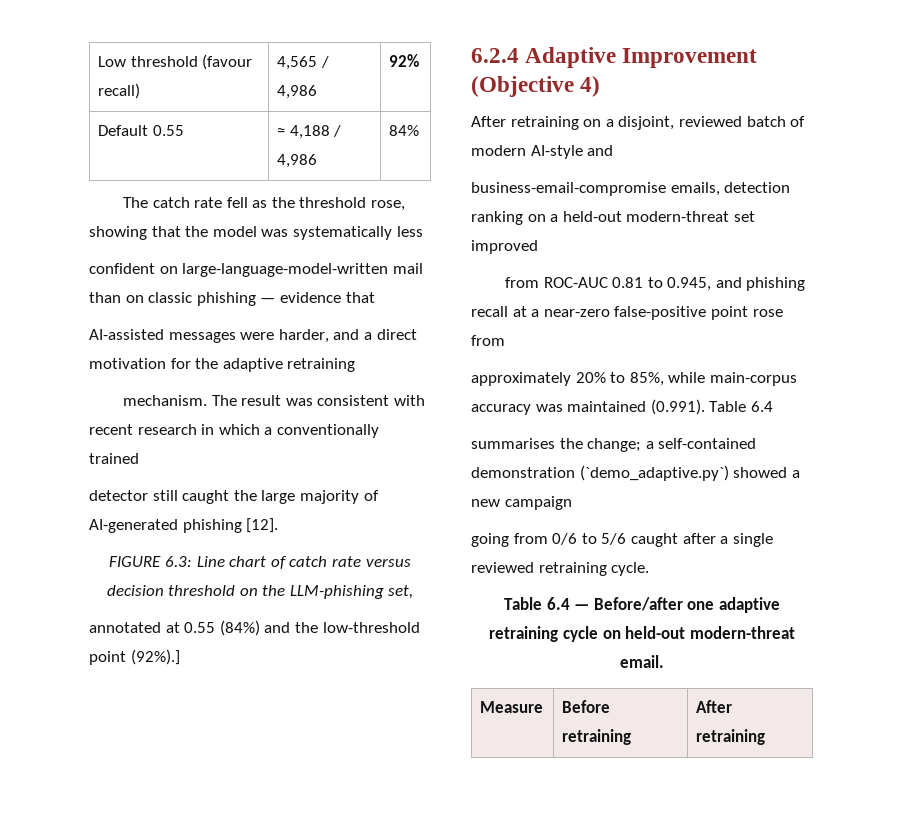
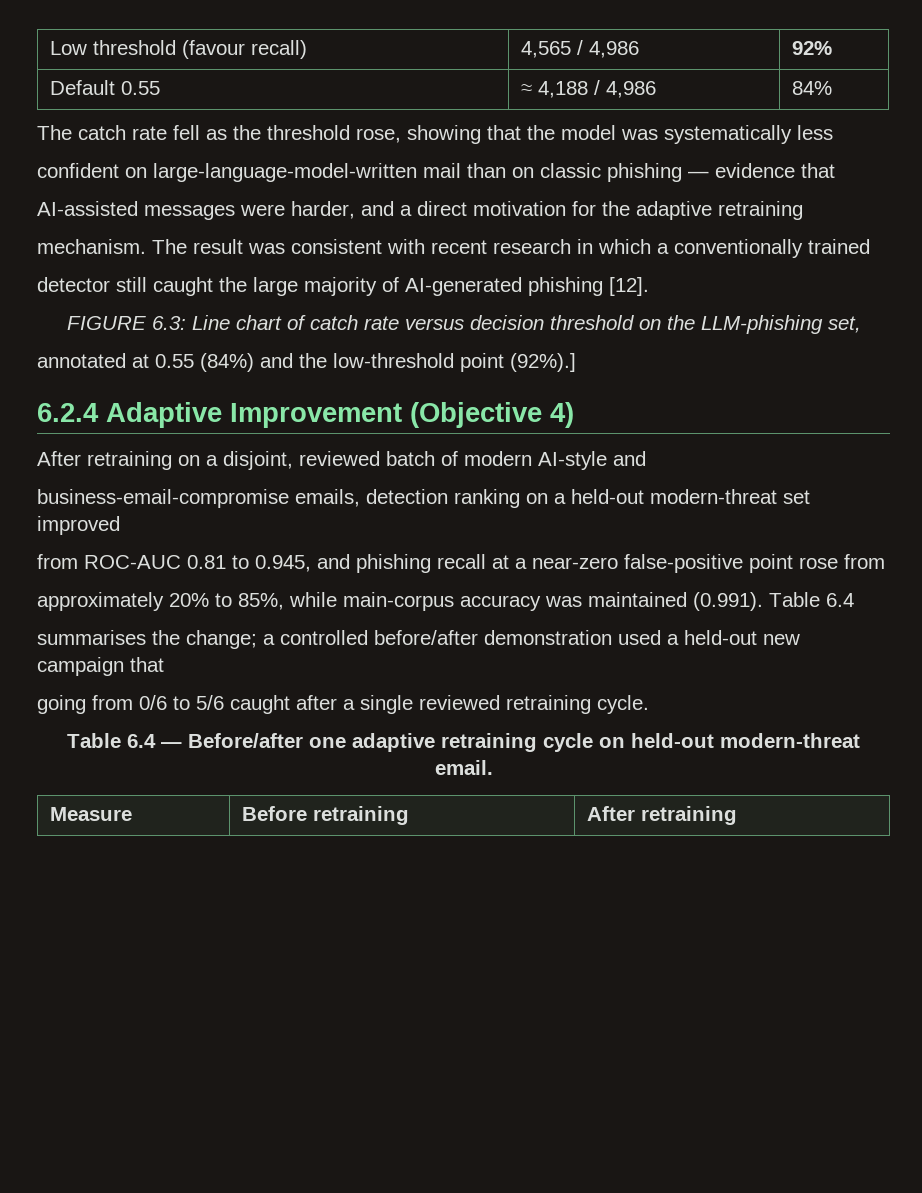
[658,438,757,449] [471,465,800,481] self-contained demonstration (`demo_adaptive.py`) showed a -> [280,630,757,645] controlled before/after demonstration used a held-out
(572, 503) none -> [130,657,164,672] that

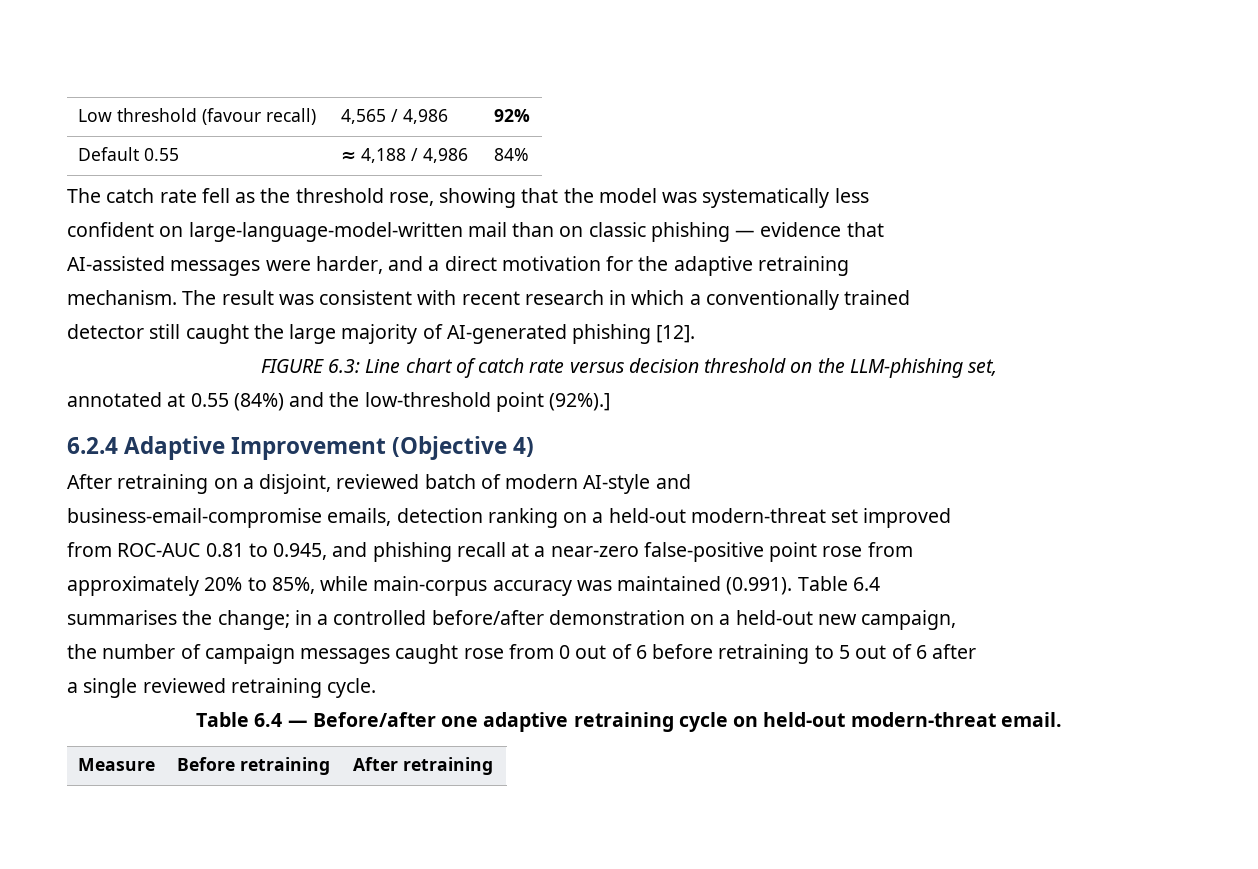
(257, 639) none -> [294,610,312,625] in
[618,630,661,645] used -> [690,614,715,625] on
[37,657,164,676] [37,695,337,714] campaign that // going from 0/6 to 5/6 caught after -> [861,610,957,630] [67,644,977,664] campaign, // the number of campaign messages caught rose from 0 out of 6 before retraining to 5 out of 6 after //

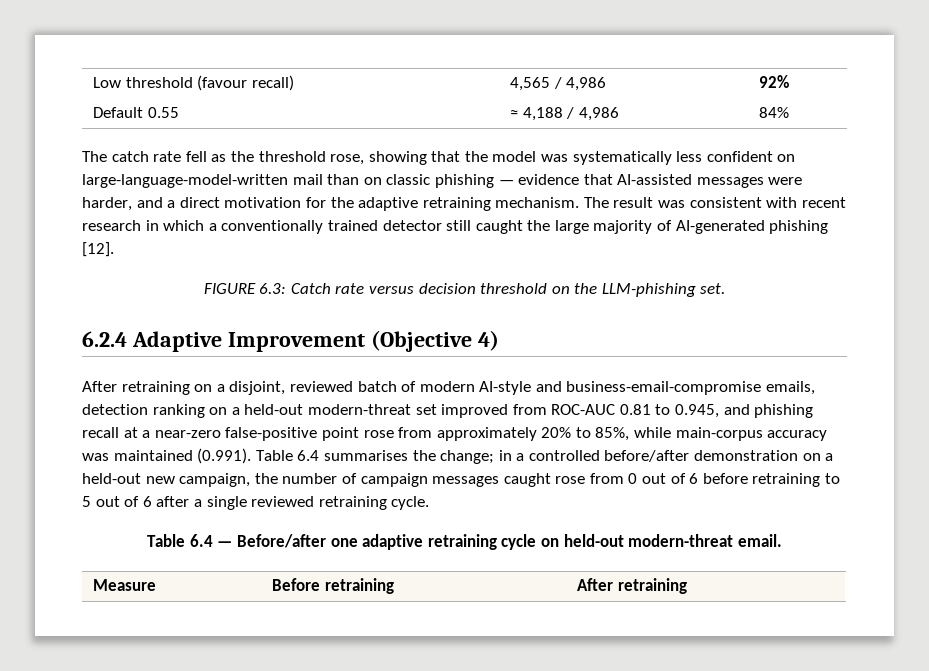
(869, 195) // -> (703, 156) none
(884, 229) // -> (613, 179) none
(849, 266) // -> (491, 204) none
(911, 297) // -> (378, 225) none
[365,358,525,378] Line chart of catch -> [290,283,331,294] Catch
[968,359,998,376] [67,392,611,412] set, // annotated at 0.55 (84%) and the low-threshold point (92%).] -> [700,283,726,294] set.
(691, 481) // -> (562, 386) none
(952, 518) // -> (509, 411) none
(913, 549) // -> (433, 432) none
(880, 584) // -> (320, 455) none
(957, 620) // -> (251, 480) none
(977, 651) // -> (190, 501) none

